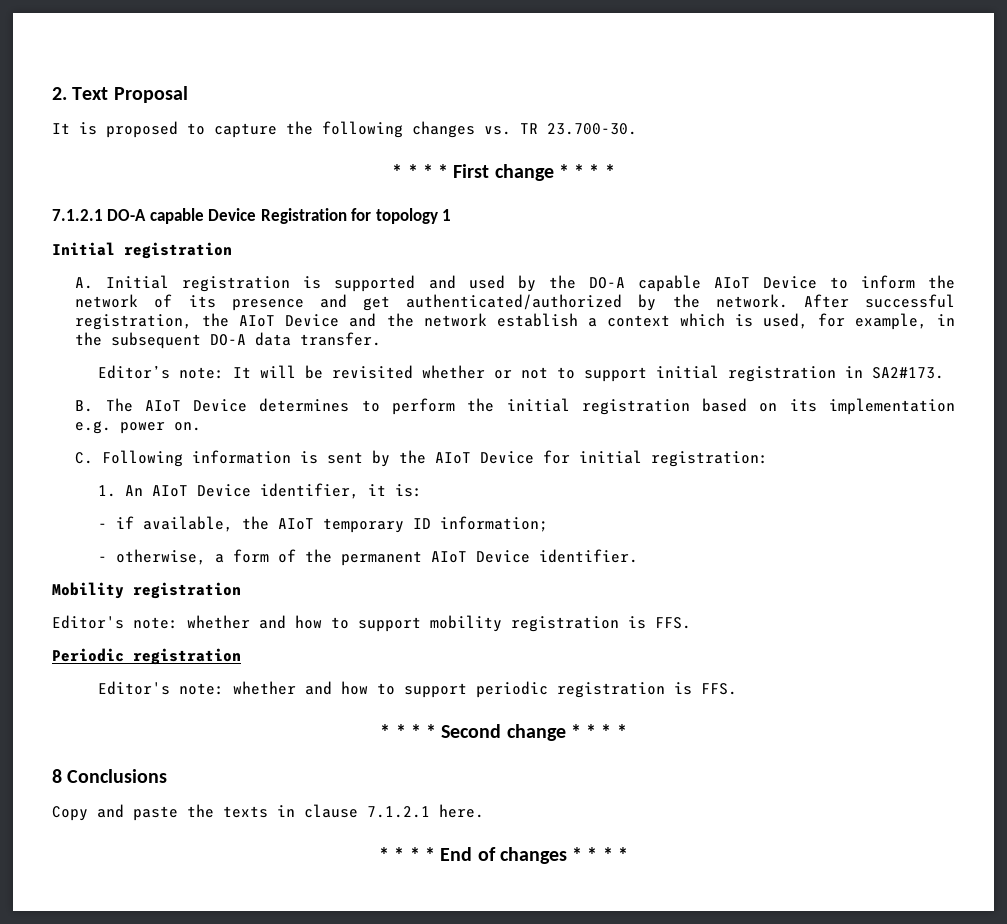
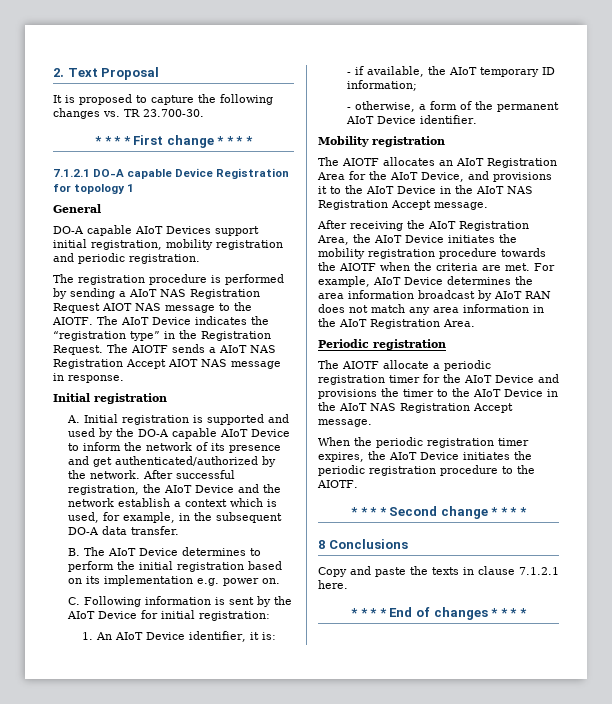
(452, 215) none -> [53,204,101,213] [53,225,259,236] [53,239,283,250] [53,253,200,264] [53,274,284,285] [53,288,260,299] [53,302,252,313] [52,316,269,325] [53,330,271,341] [53,344,276,355] [53,359,281,369] [53,373,124,383] // General // DO-A capable AIoT Devices support initial registration, mobility registration and periodic registration. // The registration procedure is performed by sending a AIoT NAS Registration Request AIOT NAS message to the AIOTF. The AIoT Device indicates the “registration type” in the Registration Request. The AIOTF sends a AIoT NAS Registration Accept AIOT NAS message in response.
[98,365,945,382] // Editor’s note: It will be revisited whether or not to support initial registration in SA2#173. -> (180, 530) none
[52,615,691,632] [52,648,241,665] [98,681,738,698] Editor's note: whether and how to support mobility registration is FFS. // Periodic registration // Editor's note: whether and how to support periodic registration is FFS. -> [318,157,557,168] [317,171,552,182] [318,185,533,194] [318,200,488,210] [317,220,529,231] [317,234,517,245] [318,248,546,259] [318,262,555,271] [318,276,533,287] [318,290,551,301] [318,304,544,315] [318,318,475,329] [318,339,446,350] [318,360,491,371] [318,374,559,385] [318,388,558,399] [318,402,513,413] [318,419,372,427] [318,437,529,448] [318,451,532,462] [318,465,535,476] [317,480,358,488] The AIOTF allocates an AIoT Registration Area for the AIoT Device, and provisions it to the AIoT Device in the AIoT NAS Registration Accept message. // After receiving the AIoT Registration Area, the AIoT Device initiates the mobility registration procedure towards the AIOTF when the criteria are met. For example, AIoT Device determines the area information broadcast by AIoT RAN does not match any area information in the AIoT Registration Area. // Periodic registration // The AIOTF allocate a periodic registration timer for the AIoT Device and provisions the timer to the AIoT Device in the AIoT NAS Registration Accept message. // When the periodic registration timer expires, the AIoT Device initiates the periodic registration procedure to the AIOTF.

